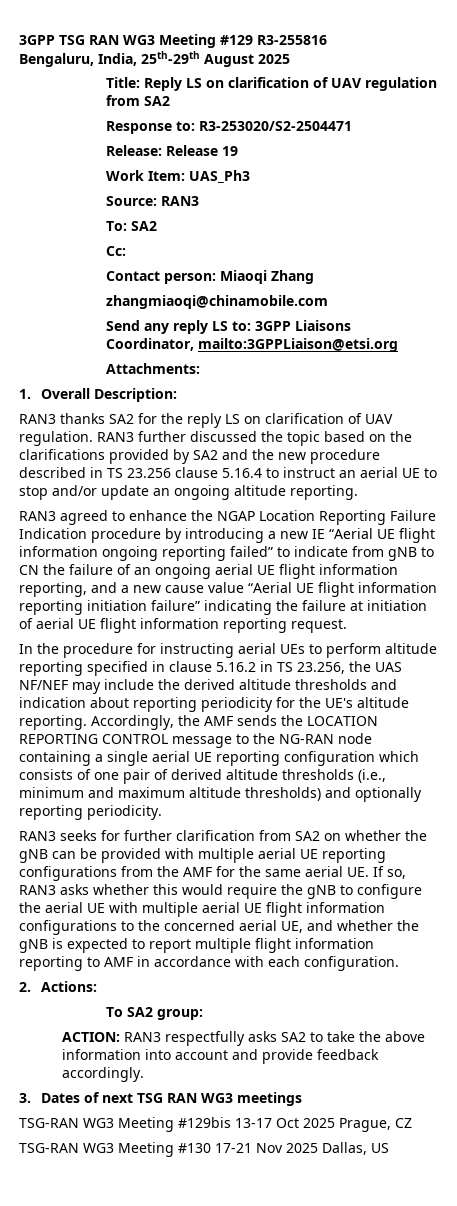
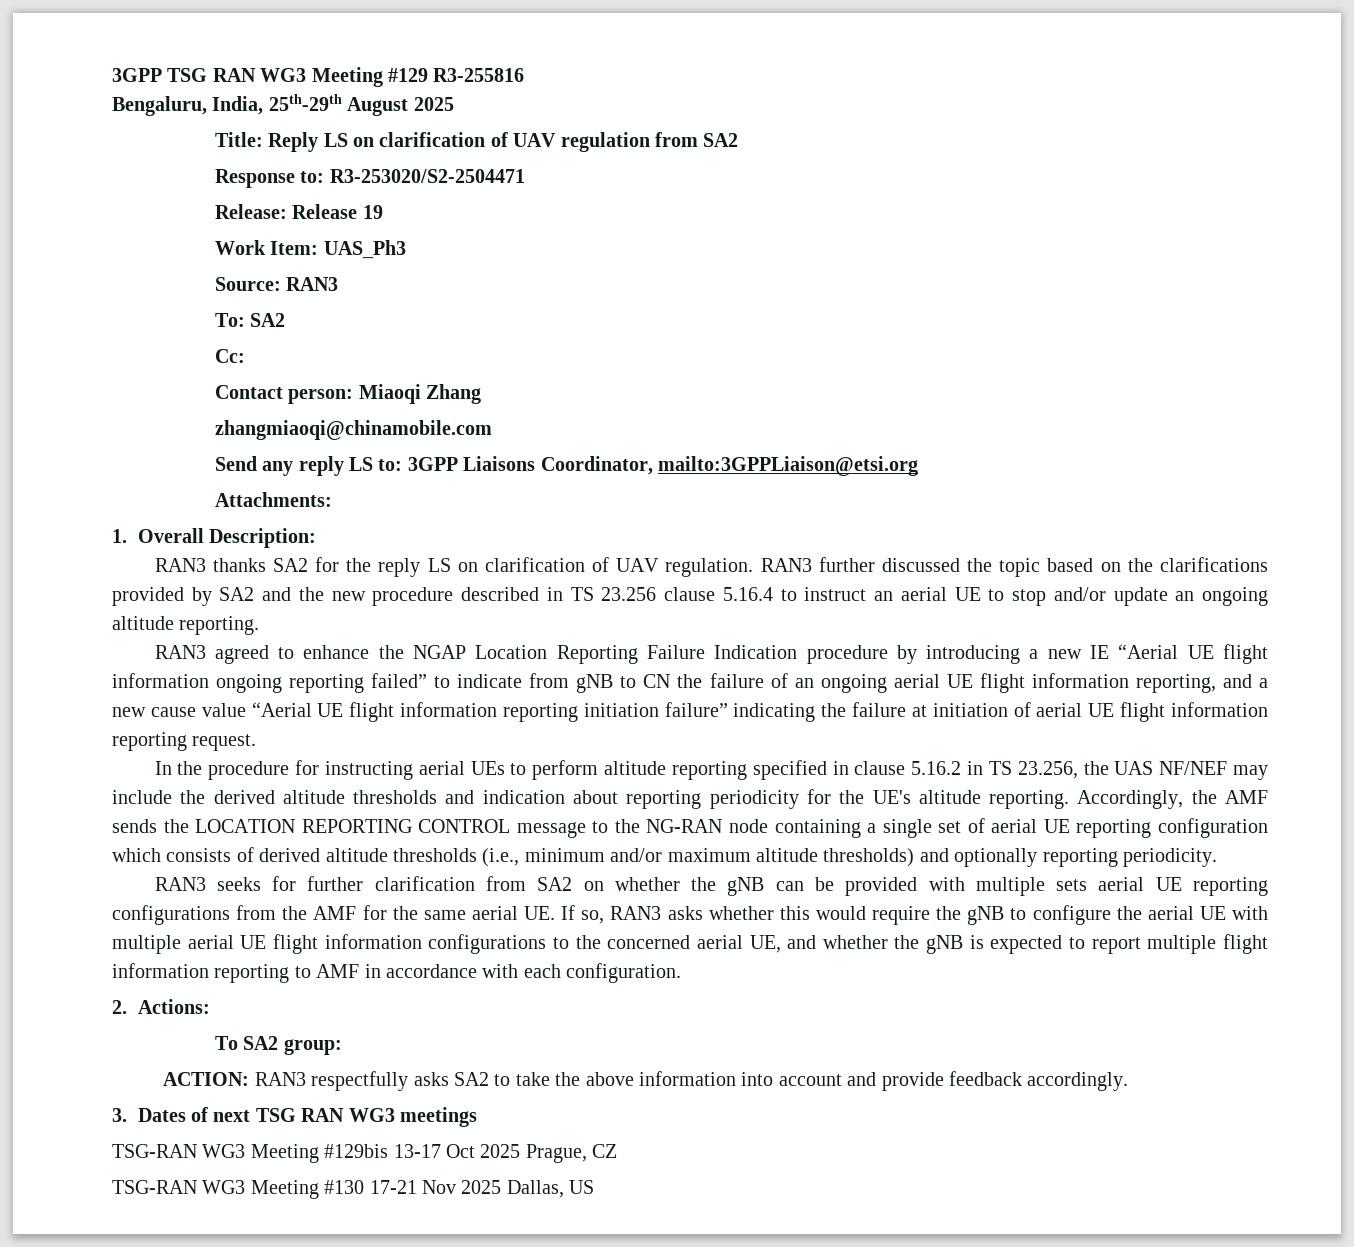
(148, 758) none -> [938,818,985,833] set of
[94,769,168,784] one pair of -> (254, 854) none
[88,787,114,798] and -> [610,848,663,862] and/or
(254, 855) none -> [1056,879,1088,891] sets

